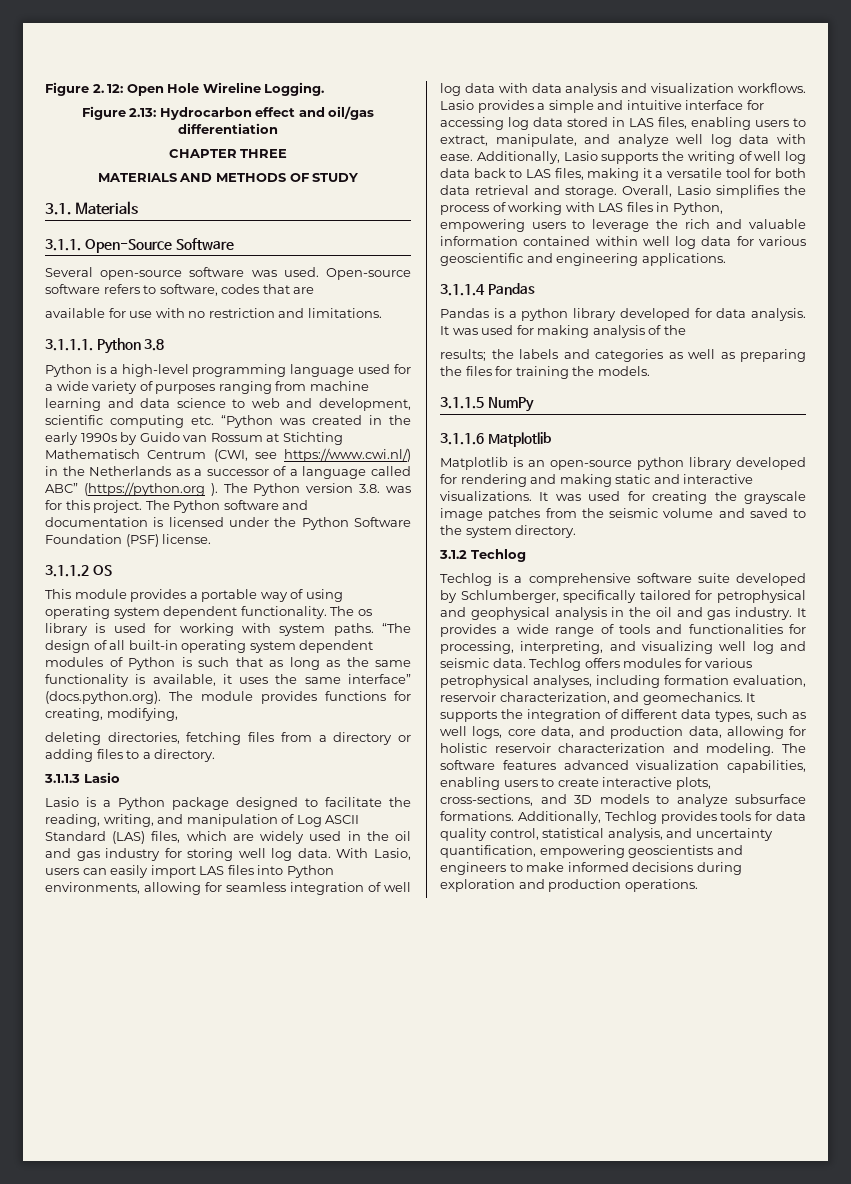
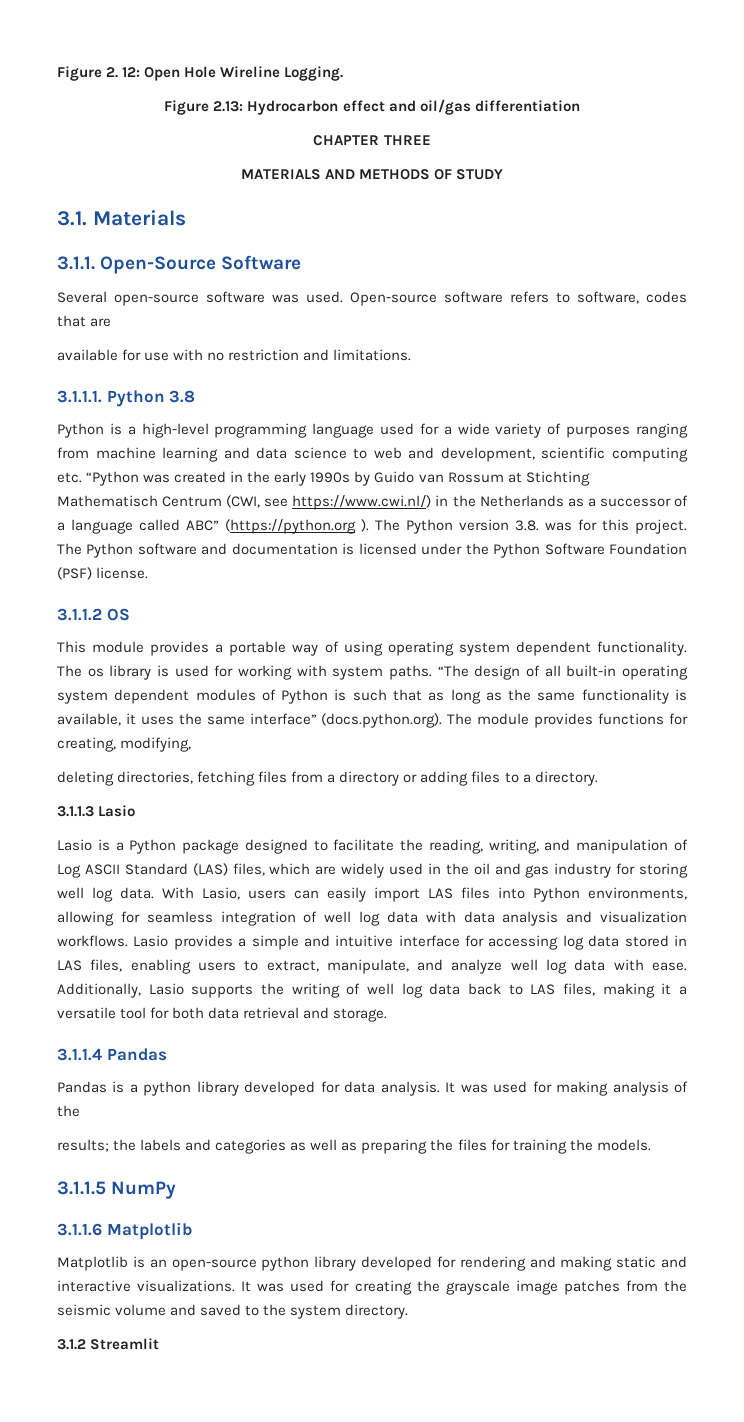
[622,185,806,198] [440,202,723,215] [440,219,806,232] [440,236,806,249] [440,253,726,266] Overall, Lasio simplifies the process of working with LAS files in Python, empowering users to leverage the rich and valuable information contained within well log data for various geoscientific and engineering applications. -> (388, 1015) none
[470,549,526,562] [440,573,806,586] [440,590,806,603] [440,607,806,620] [440,624,806,637] [440,641,806,654] [440,658,753,671] [440,675,806,688] [440,692,756,705] [440,709,806,722] [440,726,806,739] [440,743,806,756] [440,760,806,773] [440,777,711,790] [440,794,806,807] [440,811,806,824] [440,828,773,841] [440,845,743,858] [440,862,742,875] [440,879,698,892] Techlog // Techlog is a comprehensive software suite developed by Schlumberger, specifically tailored for petrophysical and geophysical analysis in the oil and gas industry. It provides a wide range of tools and functionalities for processing, interpreting, and visualizing well log and seismic data. Techlog offers modules for various petrophysical analyses, including formation evaluation, reservoir characterization, and geomechanics. It supports the integration of different data types, such as well logs, core data, and production data, allowing for holistic reservoir characterization and modeling. The software features advanced visualization capabilities, enabling users to create interactive plots, cross-sections, and 3D models to analyze subsurface formations. Additionally, Techlog provides tools for data quality control, statistical analysis, and uncertainty quantification, empowering geoscientists and engineers to make informed decisions during exploration and production operations. -> [90,1338,160,1350] Streamlit

